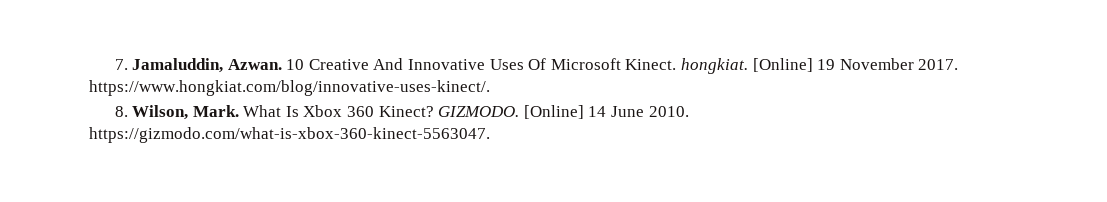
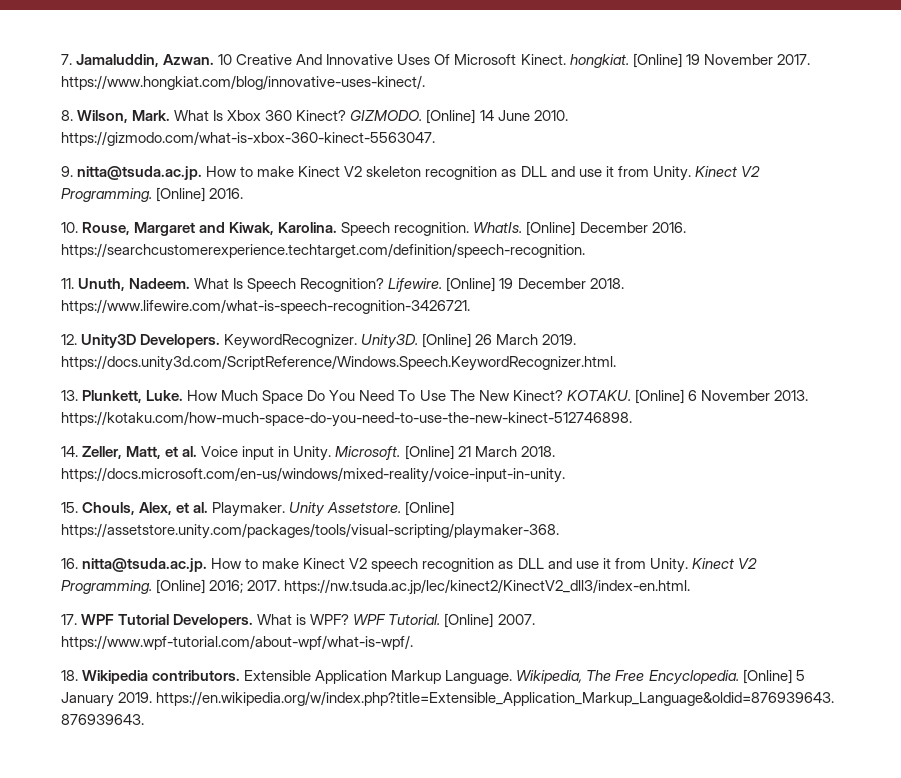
(490, 135) none -> [61,166,760,181] [61,187,244,202] [61,221,686,236] [61,243,585,258] [61,277,624,292] [61,299,470,314] [61,333,577,349] [61,355,616,371] [61,389,808,404] [61,411,632,427] [61,445,555,461] [61,467,565,483] [61,501,455,517] [61,523,559,539] [61,558,757,573] [61,579,691,595] [61,613,535,628] [61,635,413,650] [61,669,805,685] [61,691,835,707] [61,714,144,725] // 9. nitta@tsuda.ac.jp. How to make Kinect V2 skeleton recognition as DLL and use it from Unity. Kinect V2 Programming. [Online] 2016. // 10. Rouse, Margaret and Kiwak, Karolina. Speech recognition. WhatIs. [Online] December 2016. https://searchcustomerexperience.techtarget.com/definition/speech-recognition. // 11. Unuth, Nadeem. What Is Speech Recognition? Lifewire. [Online] 19 December 2018. https://www.lifewire.com/what-is-speech-recognition-3426721. // 12. Unity3D Developers. KeywordRecognizer. Unity3D. [Online] 26 March 2019. https://docs.unity3d.com/ScriptReference/Windows.Speech.KeywordRecognizer.html. // 13. Plunkett, Luke. How Much Space Do You Need To Use The New Kinect? KOTAKU. [Online] 6 November 2013. https://kotaku.com/how-much-space-do-you-need-to-use-the-new-kinect-512746898. // 14. Zeller, Matt, et al. Voice input in Unity. Microsoft. [Online] 21 March 2018. https://docs.microsoft.com/en-us/windows/mixed-reality/voice-input-in-unity. // 15. Chouls, Alex, et al. Playmaker. Unity Assetstore. [Online] https://assetstore.unity.com/packages/tools/visual-scripting/playmaker-368. // 16. nitta@tsuda.ac.jp. How to make Kinect V2 speech recognition as DLL and use it from Unity. Kinect V2 Programming. [Online] 2016; 2017. https://nw.tsuda.ac.jp/lec/kinect2/KinectV2_dll3/index-en.html. // 17. WPF Tutorial Developers. What is WPF? WPF Tutorial. [Online] 2007. https://www.wpf-tutorial.com/about-wpf/what-is-wpf/. // 18. Wikipedia contributors. Extensible Application Markup Language. Wikipedia, The Free Encyclopedia. [Online] 5 January 2019. https://en.wikipedia.org/w/index.php?title=Extensible_Application_Markup_Language&oldid=876939643. 876939643.

